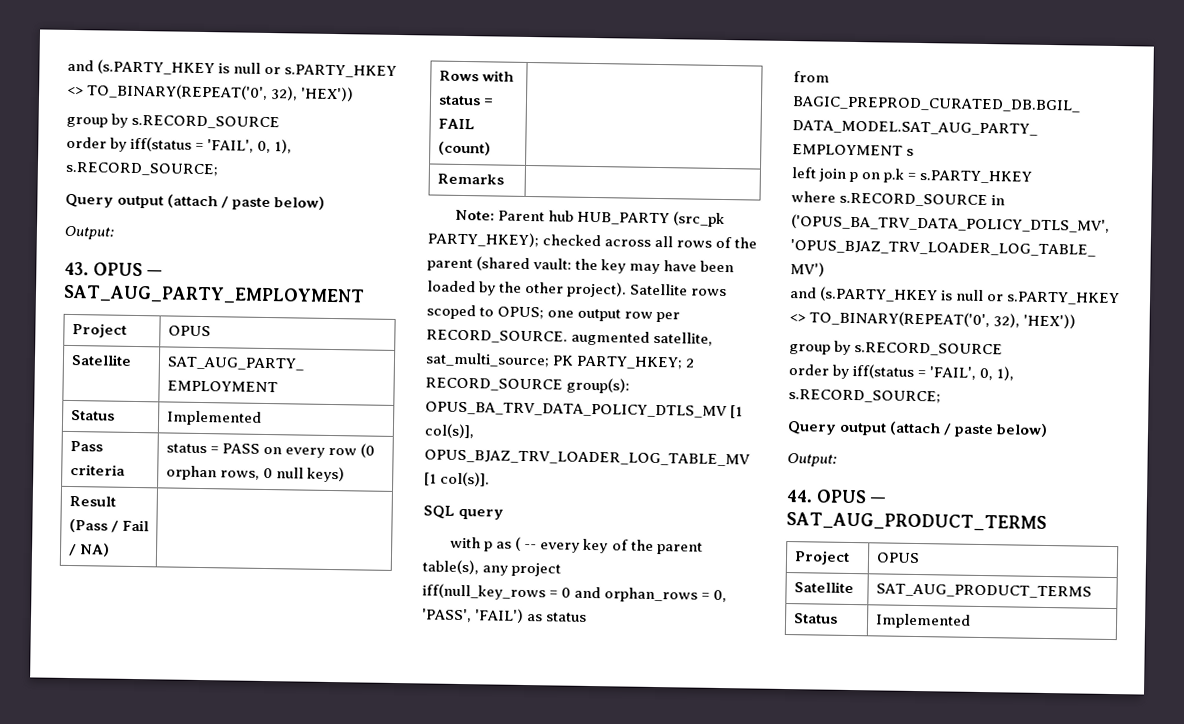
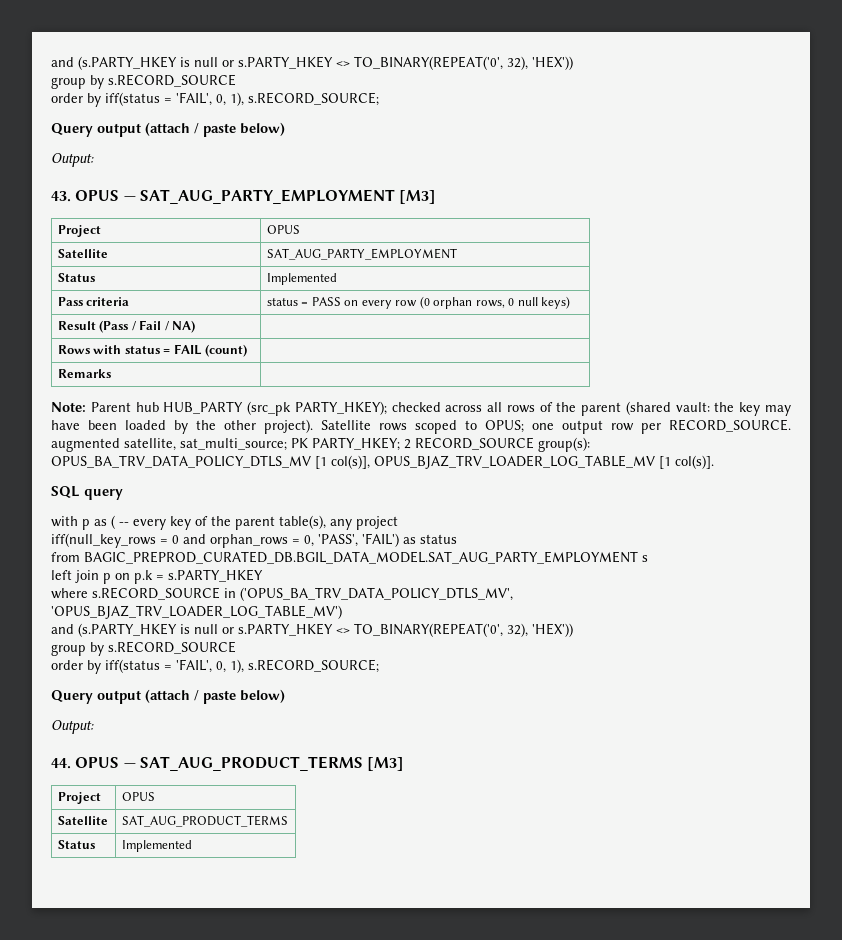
(365, 295) none -> [399,190,437,204] [M3]
(1047, 522) none -> [367,757,405,771] [M3]

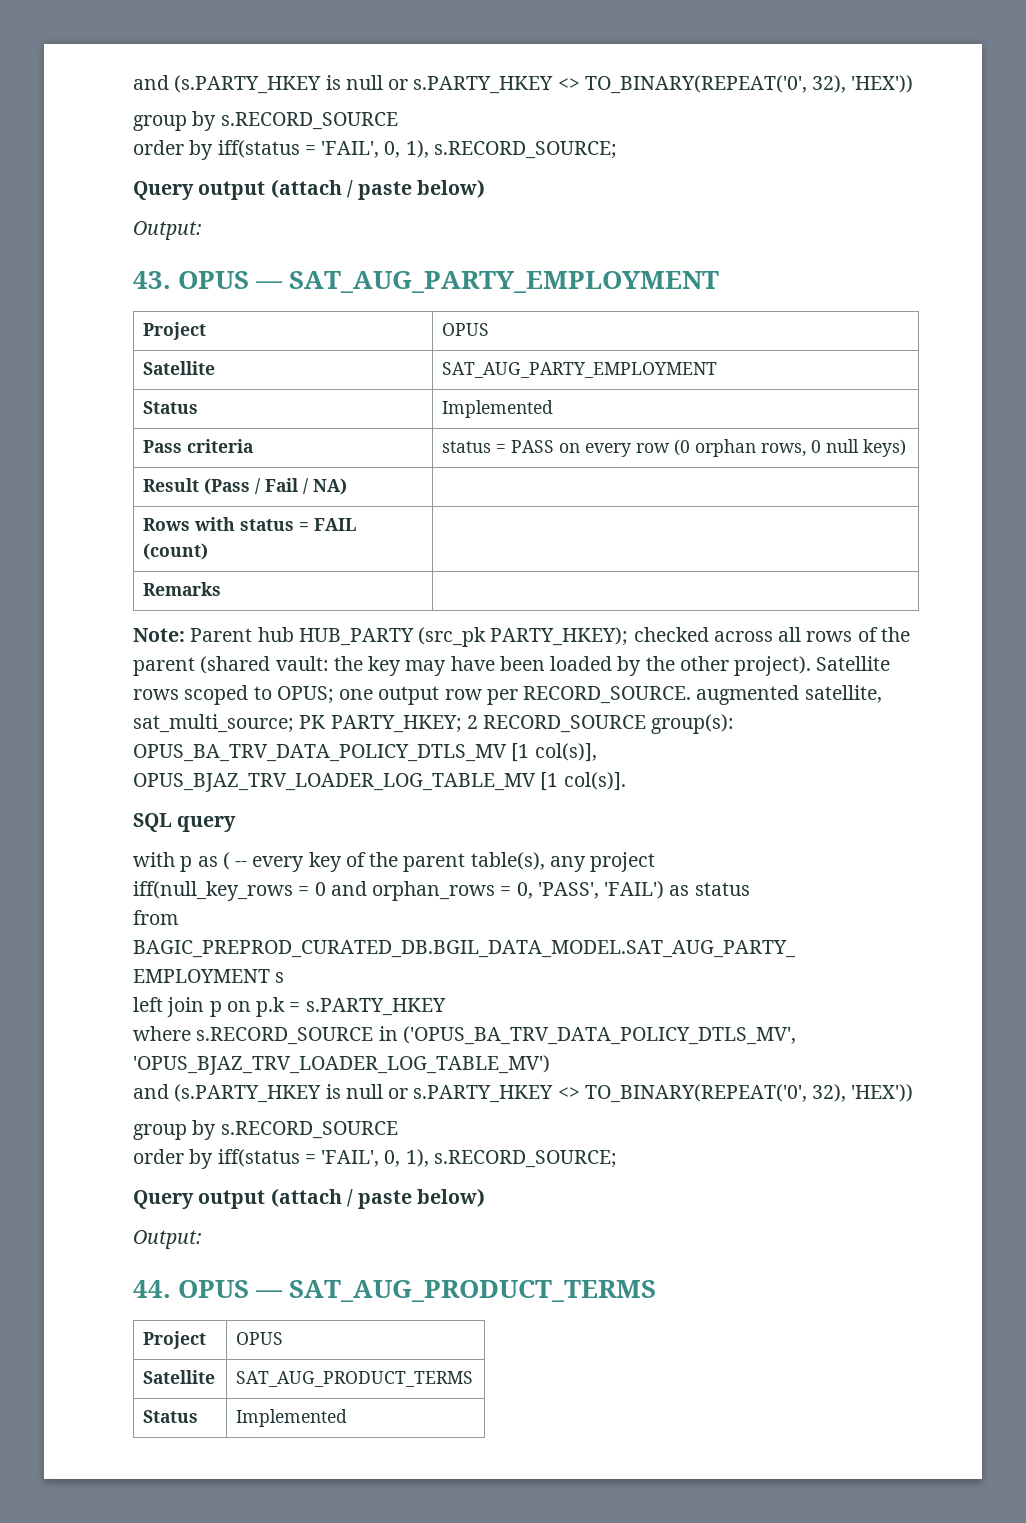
[399,190,437,204] [M3] -> (720, 282) none
[367,757,405,771] [M3] -> (657, 1291) none

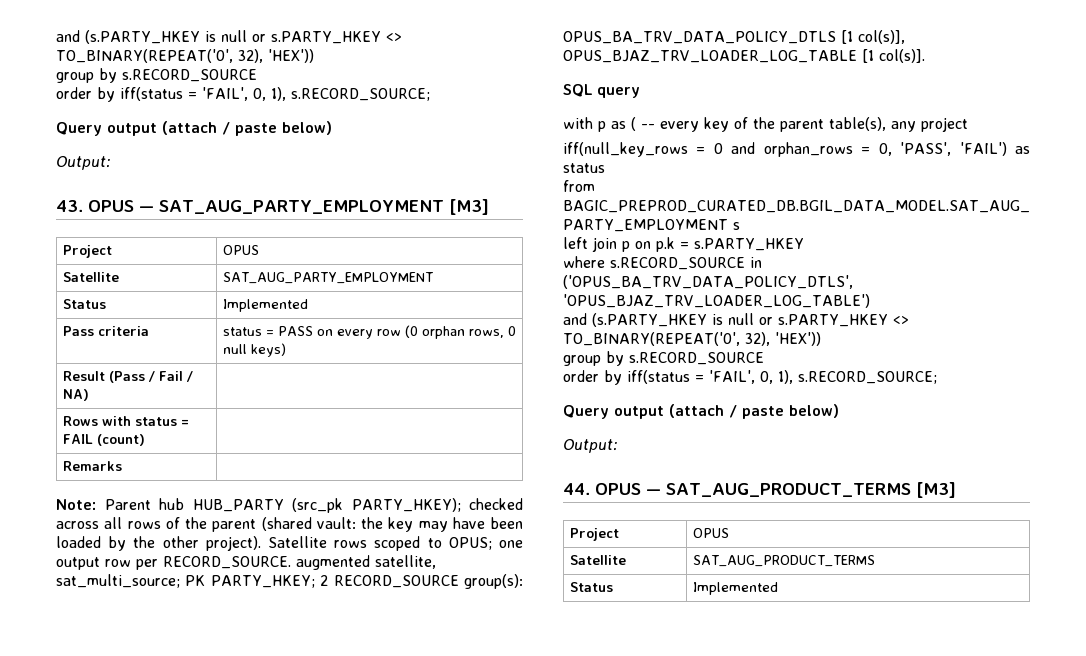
(720, 282) none -> [448,199,489,215] [M3]
[133,744,507,762] OPUS_BA_TRV_DATA_POLICY_DTLS_MV -> [563,31,836,44] OPUS_BA_TRV_DATA_POLICY_DTLS
[133,773,536,792] OPUS_BJAZ_TRV_LOADER_LOG_TABLE_MV -> [563,50,857,63] OPUS_BJAZ_TRV_LOADER_LOG_TABLE
[402,1026,796,1045] [133,1055,550,1075] ('OPUS_BA_TRV_DATA_POLICY_DTLS_MV', 'OPUS_BJAZ_TRV_LOADER_LOG_TABLE_MV') -> [563,275,853,289] [563,294,870,308] ('OPUS_BA_TRV_DATA_POLICY_DTLS', 'OPUS_BJAZ_TRV_LOADER_LOG_TABLE')
(657, 1291) none -> [916,482,956,498] [M3]

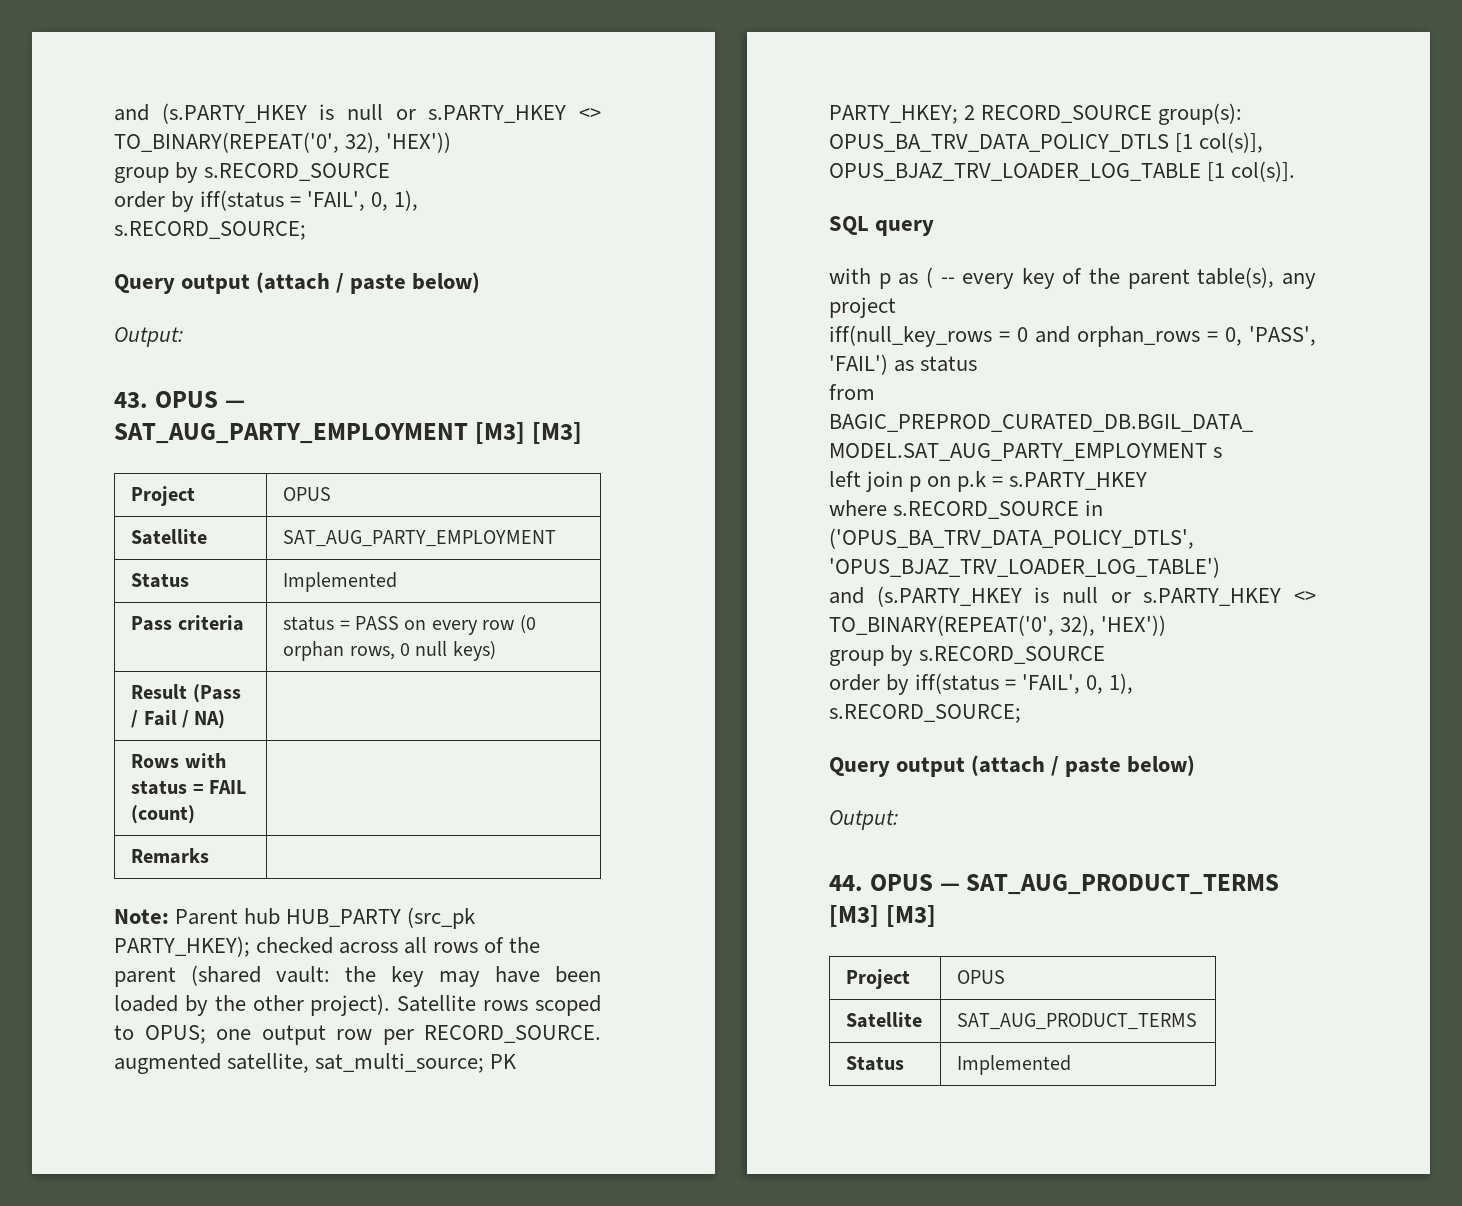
(489, 207) none -> [531,422,582,444] [M3]
(956, 490) none -> [885,905,936,927] [M3]

